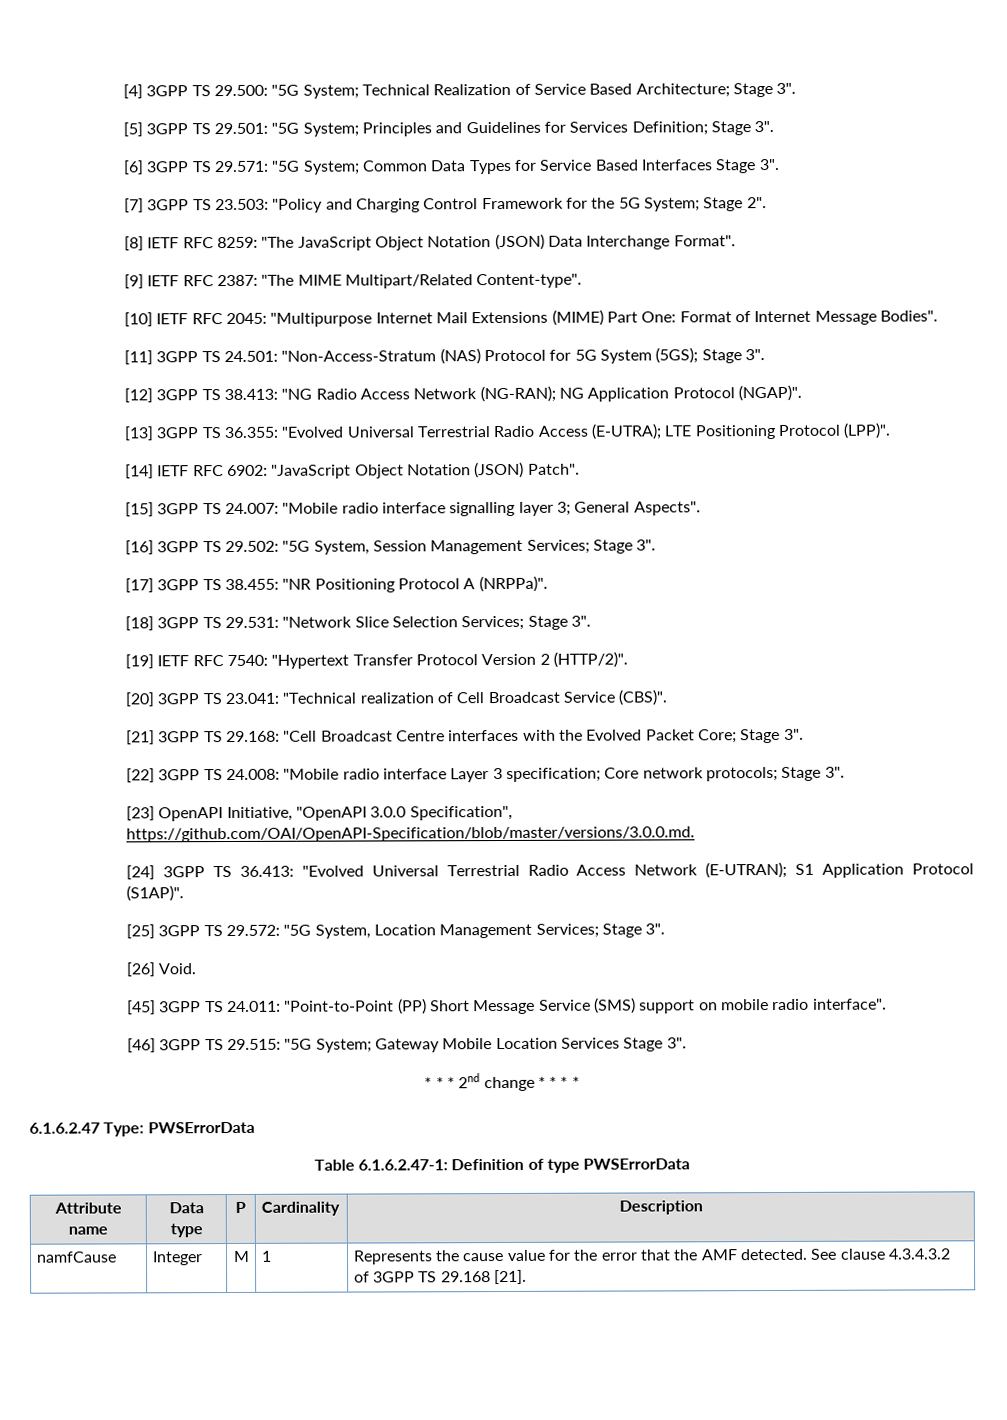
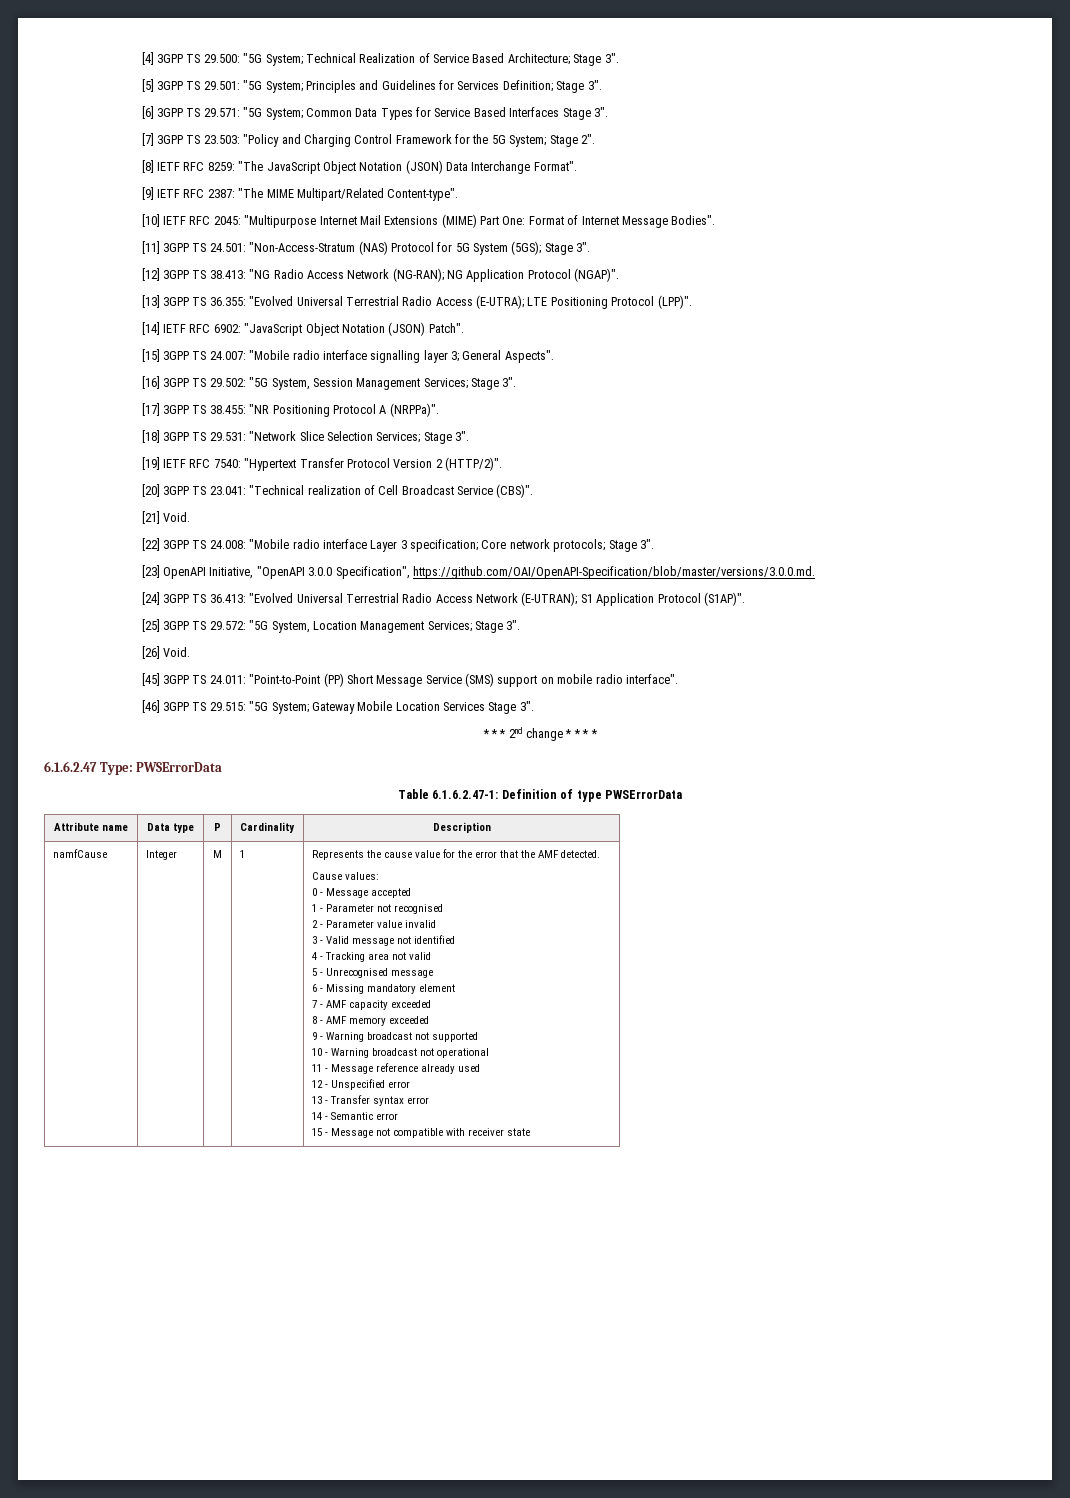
[158,728,804,744] 3GPP TS 29.168: "Cell Broadcast Centre interfaces with the Evolved Packet Core; Stage 3". -> [163,512,191,522] Void.
[810,1248,951,1260] [353,1269,528,1285] See clause 4.3.4.3.2 of 3GPP TS 29.168 [21]. -> [311,872,379,880] [311,888,411,898] [311,904,443,914] [311,920,436,928] [311,935,455,946] [311,952,431,962] [311,968,433,978] [311,984,455,994] [311,1000,431,1010] [311,1016,429,1026] [311,1032,478,1042] [311,1048,489,1058] [311,1063,480,1074] [311,1079,410,1090] [311,1095,429,1106] [311,1112,398,1120] [311,1128,530,1138] // Cause values: // 0 - Message accepted // 1 - Parameter not recognised // 2 - Parameter value invalid // 3 - Valid message not identified // 4 - Tracking area not valid // 5 - Unrecognised message // 6 - Missing mandatory element // 7 - AMF capacity exceeded // 8 - AMF memory exceeded // 9 - Warning broadcast not supported // 10 - Warning broadcast not operational // 11 - Message reference already used // 12 - Unspecified error // 13 - Transfer syntax error // 14 - Semantic error // 15 - Message not compatible with receiver state

